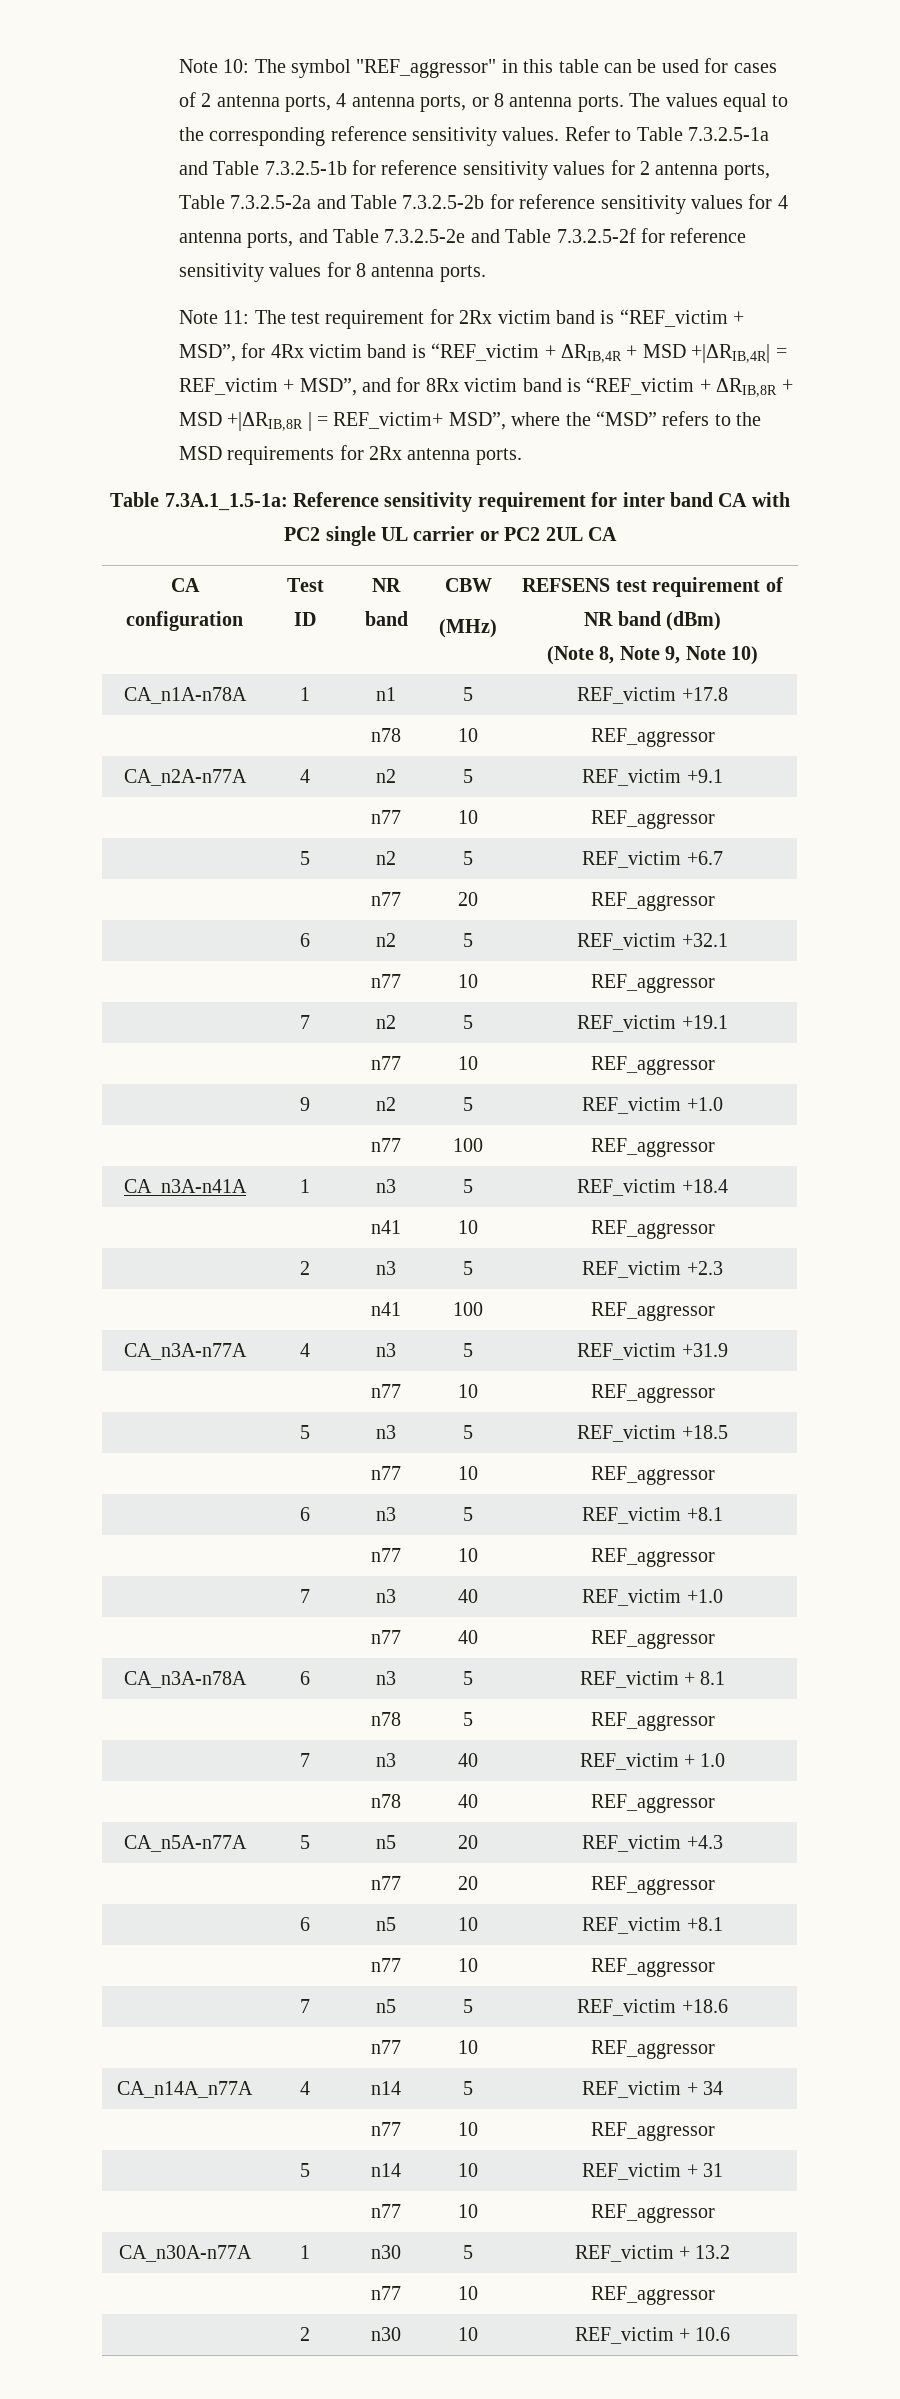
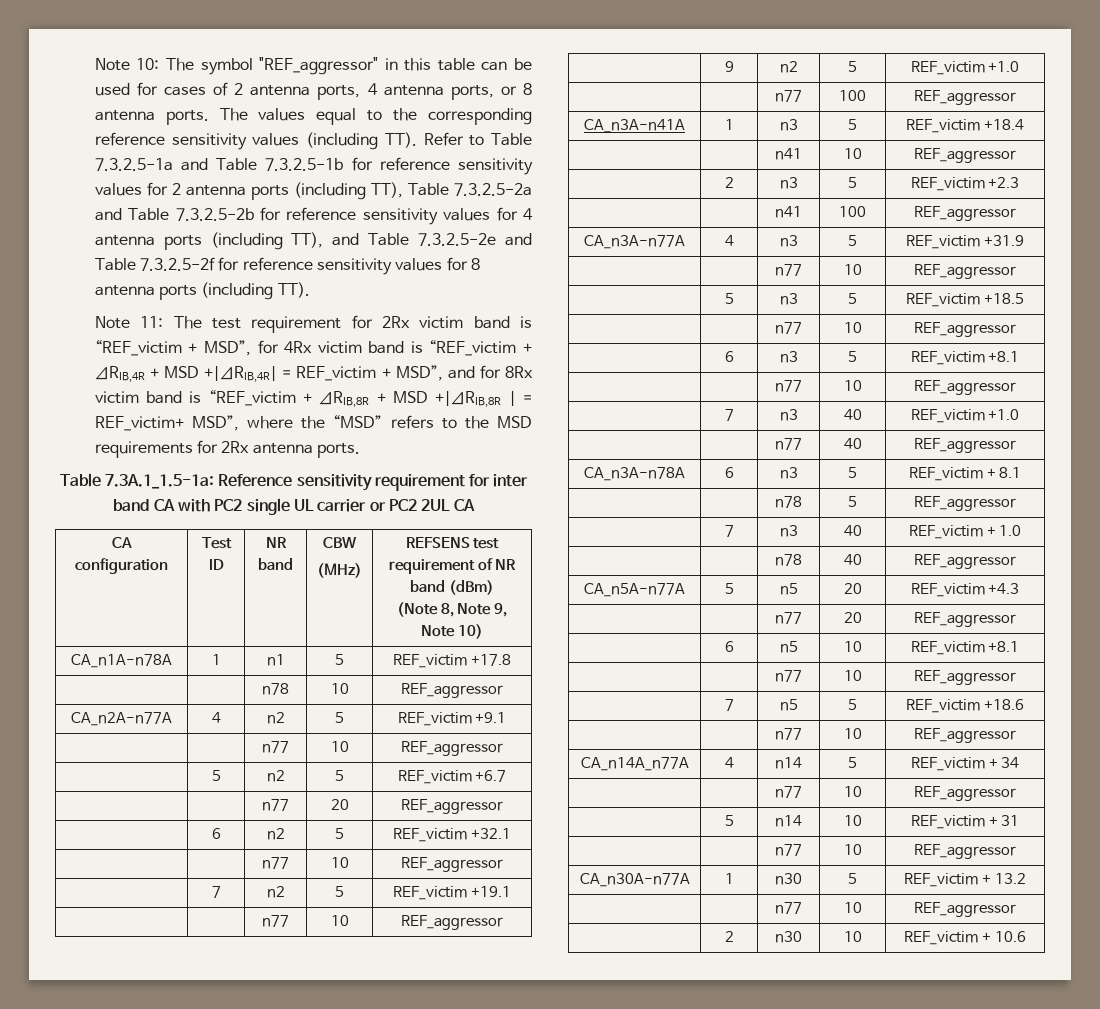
[502,127,560,141] values. -> [252,132,417,150] values (including TT).
[723,163,770,180] ports, -> [250,182,403,200] ports (including TT),
[247,231,294,248] ports, -> [163,232,324,250] ports (including TT),
[439,265,486,282] ports. -> [159,282,310,300] ports (including TT).

